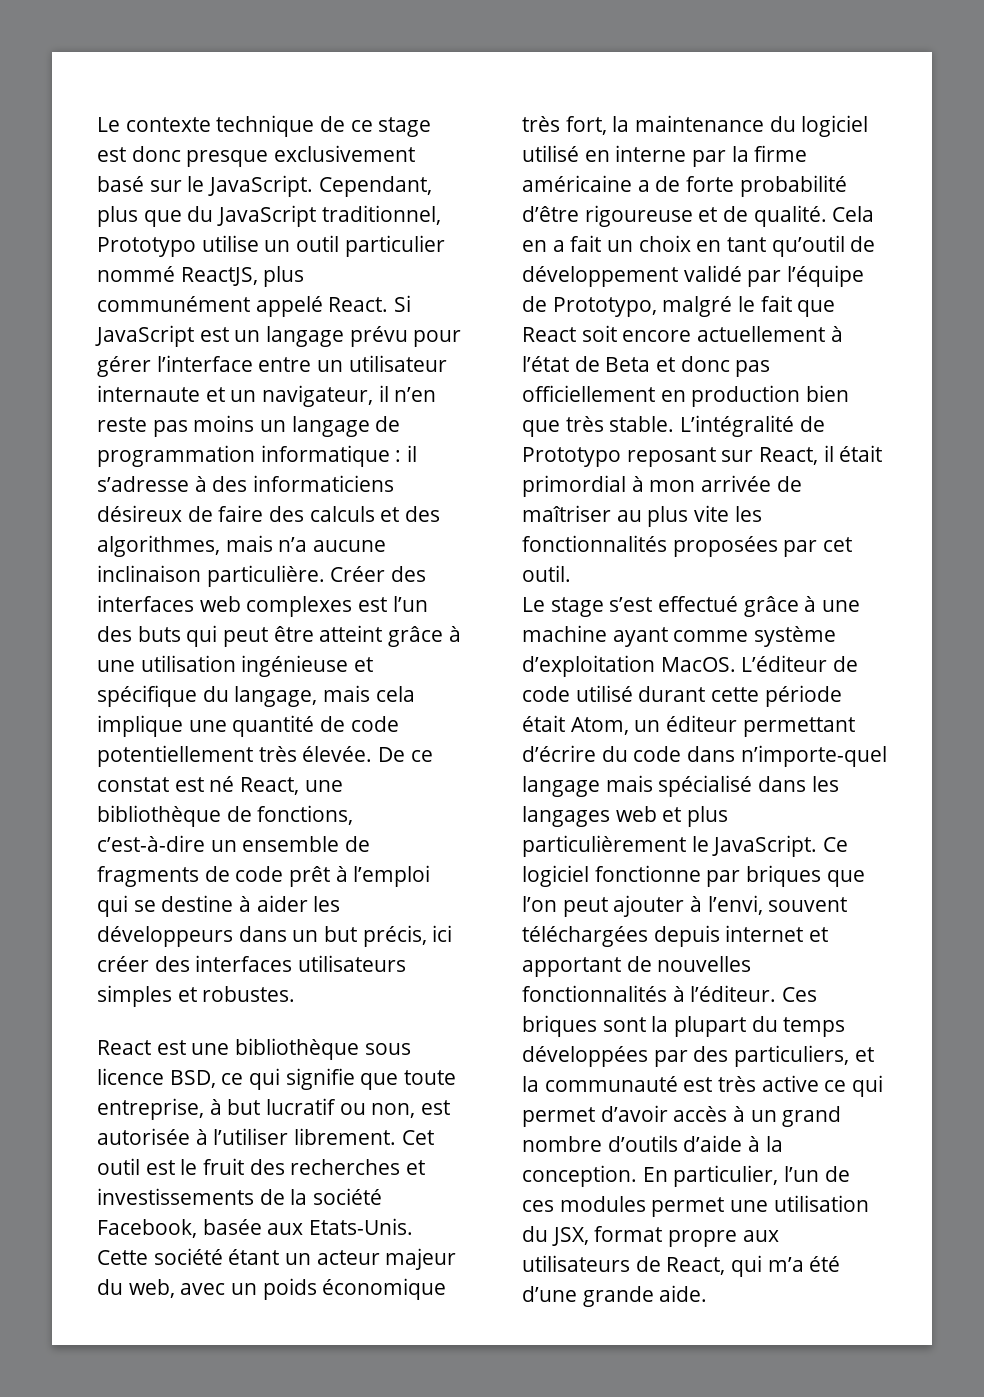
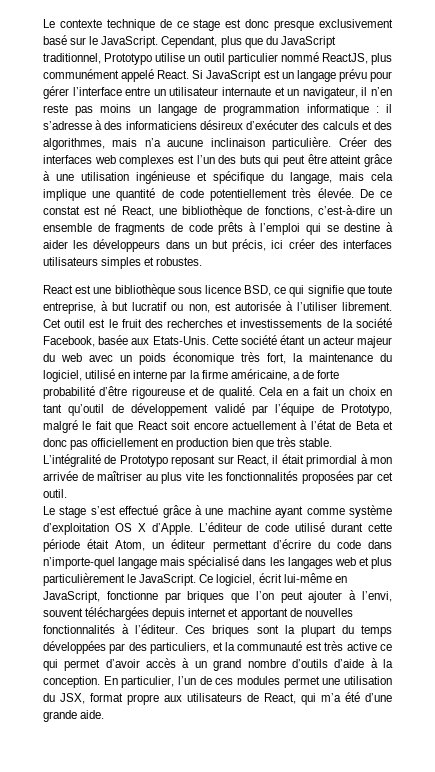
[187,505,264,522] de faire -> [246,120,299,130] d’exécuter
[289,866,331,887] prêt -> [218,222,244,235] prêts
[128,1279,175,1298] web, -> [61,353,82,362] web
[801,115,869,137] logiciel -> [43,370,82,382] logiciel,
[522,175,632,192] américaine -> [230,369,290,381] américaine,
[660,657,736,672] MacOS. -> [114,523,193,535] OS X d’Apple.
[522,865,589,887] logiciel -> [216,573,347,586] [43,591,100,603] logiciel, écrit lui-même en JavaScript,

